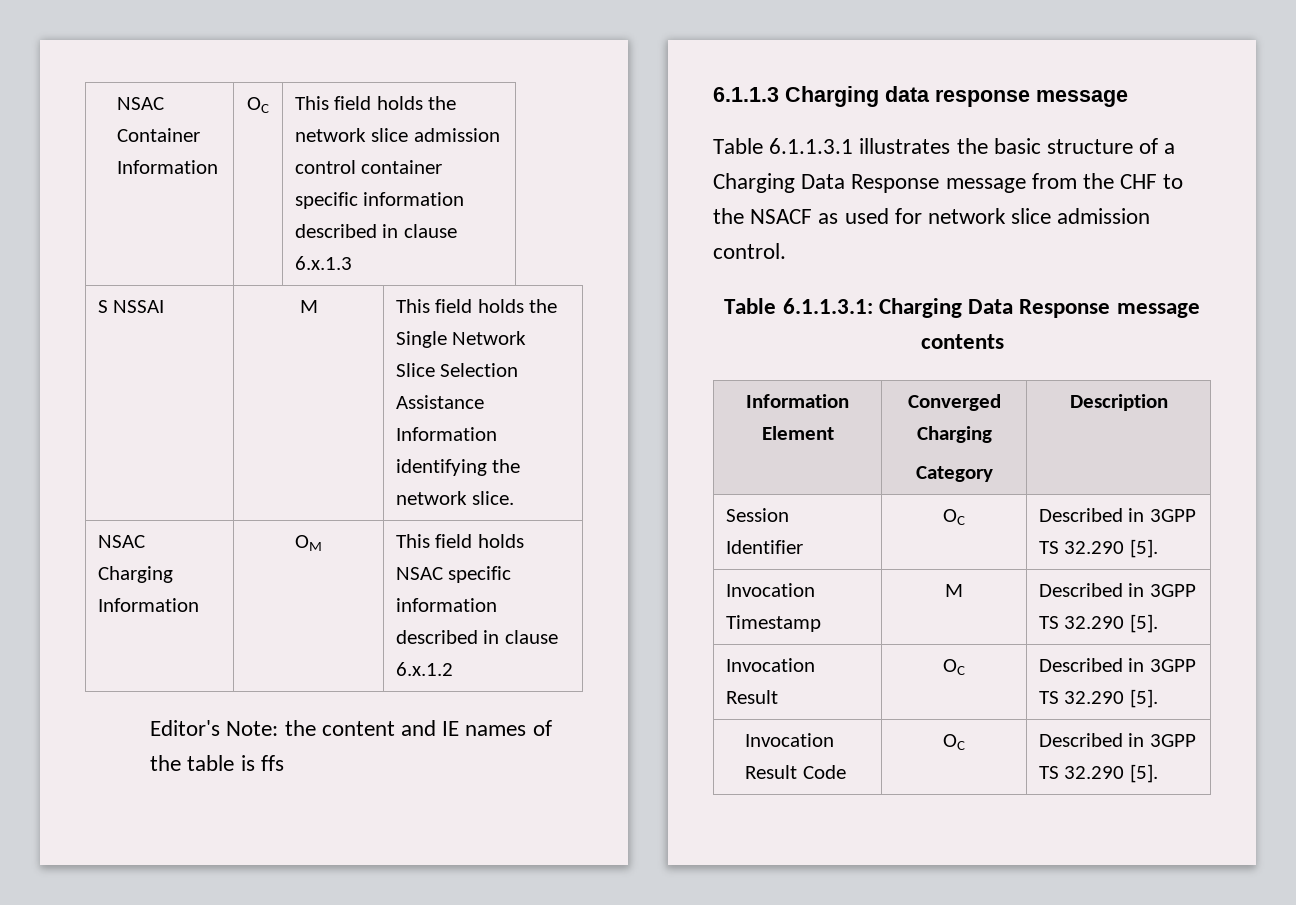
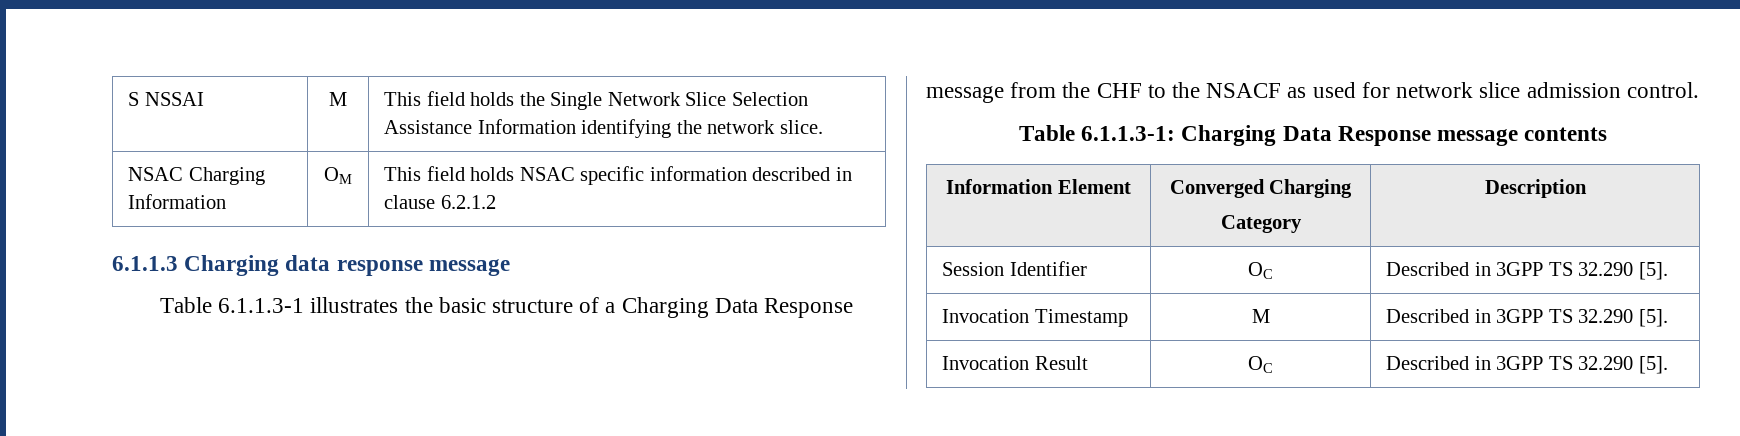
[117,97,165,110] [117,128,201,142] [117,160,219,174] [247,97,269,113] [294,96,457,110] [294,128,500,142] [294,160,443,174] [294,192,465,209] [294,224,457,238] [294,256,352,270] NSAC Container Information | OC | This field holds the network slice admission control container specific information described in clause 6.x.1.3 // -> (128, 99) none
[395,662,453,676] [150,720,552,736] [150,755,284,771] 6.x.1.2 // Editor's Note: the content and IE names of the table is ffs -> [440,195,496,209] 6.2.1.2
[769,138,854,154] 6.1.1.3.1 -> [218,298,305,313] 6.1.1.3-1
[782,298,873,314] 6.1.1.3.1: -> [1081,126,1176,141] 6.1.1.3-1:
[745,733,835,747] [745,765,846,779] [943,734,965,750] [1038,733,1196,747] [1038,764,1158,783] // Invocation Result Code | OC | Described in 3GPP TS 32.290 [5]. -> (1668, 365) none

